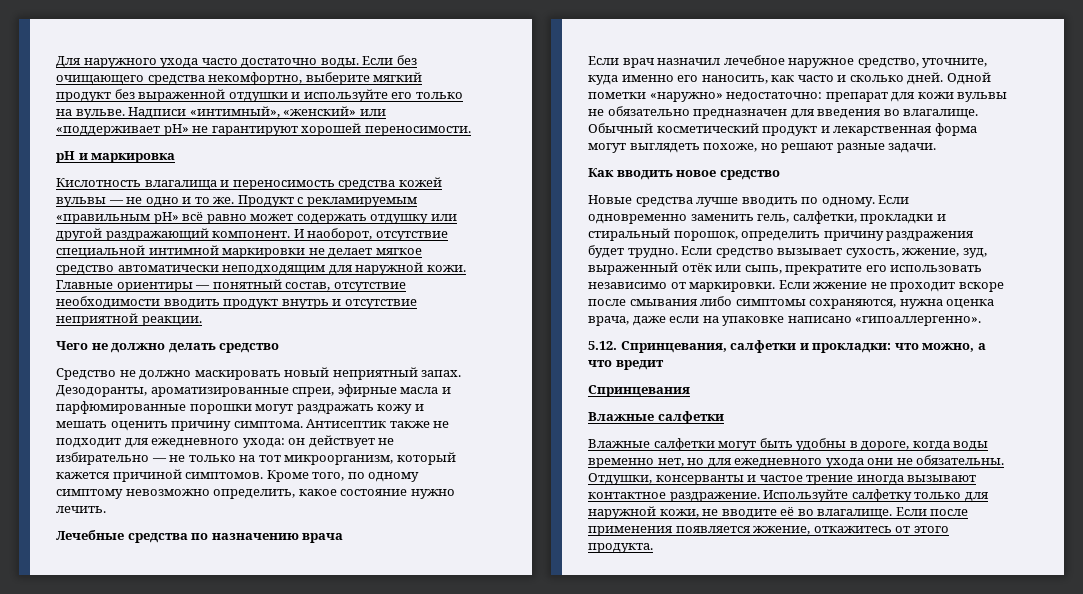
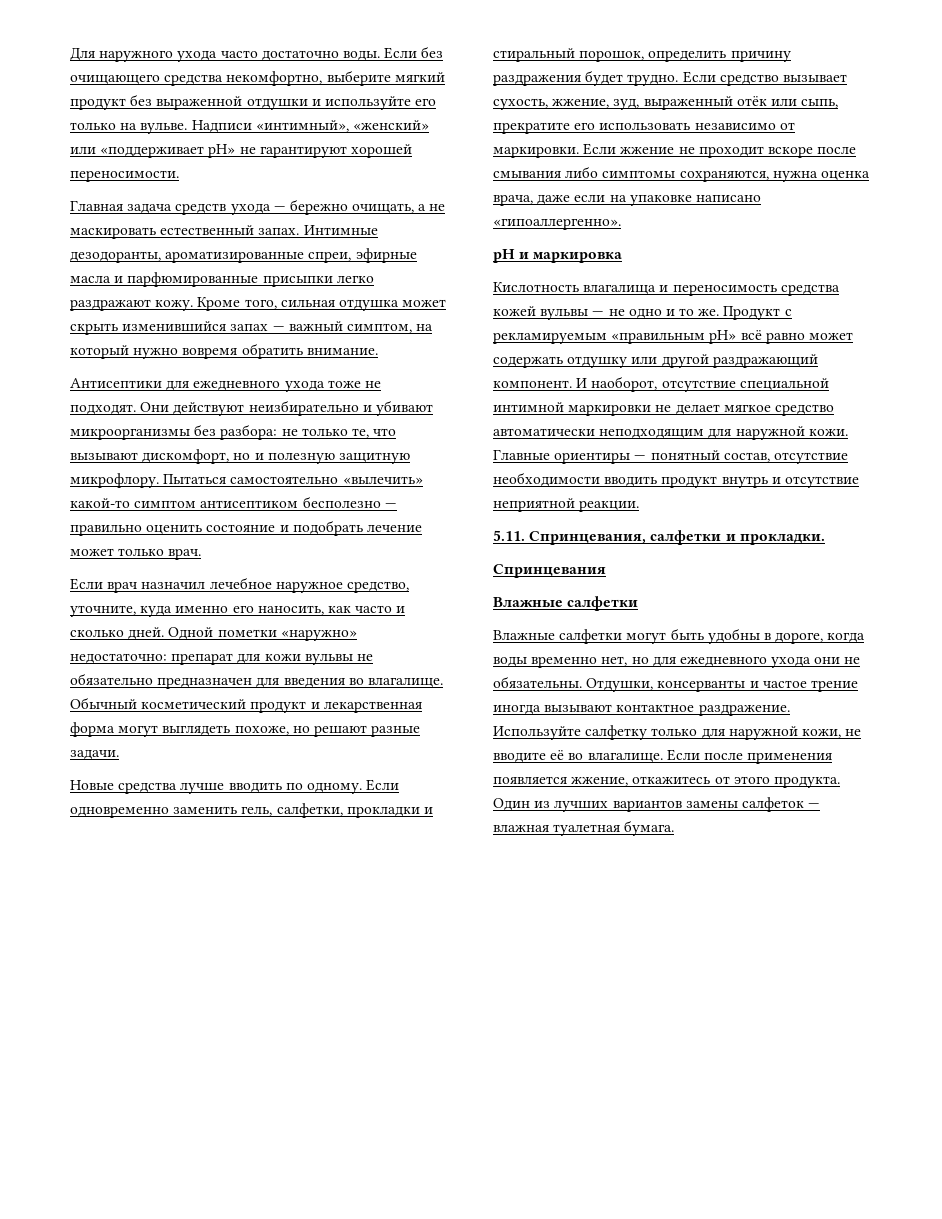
(471, 131) none -> [70,199,446,215] [70,225,378,239] [70,248,417,263] [70,272,374,287] [70,297,447,311] [70,321,434,335] [70,343,378,359] [70,378,381,392] [70,400,433,416] [70,424,397,440] [70,449,410,464] [70,473,423,488] [70,496,397,508] [70,520,422,536] [70,548,202,560] [70,577,409,593] [70,605,406,617] [70,627,357,641] [70,653,373,665] [70,673,443,689] [70,697,422,713] [70,722,421,737] [70,750,119,760] [70,779,400,794] [70,803,433,818] [493,48,791,62] [493,70,847,86] [493,96,839,110] [493,122,795,134] [493,143,857,158] [493,166,870,182] [493,194,761,206] [493,218,621,230] // Главная задача средств ухода — бережно очищать, а не маскировать естественный запах. Интимные дезодоранты, ароматизированные спреи, эфирные масла и парфюмированные присыпки легко раздражают кожу. Кроме того, сильная отдушка может скрыть изменившийся запах — важный симптом, на который нужно вовремя обратить внимание. // Антисептики для ежедневного ухода тоже не подходят. Они действуют неизбирательно и убивают микроорганизмы без разбора: не только те, что вызывают дискомфорт, но и полезную защитную микрофлору. Пытаться самостоятельно «вылечить» какой-то симптом антисептиком бесполезно — правильно оценить состояние и подобрать лечение может только врач. // Если врач назначил лечебное наружное средство, уточните, куда именно его наносить, как часто и сколько дней. Одной пометки «наружно» недостаточно: препарат для кожи вульвы не обязательно предназначен для введения во влагалище. Обычный косметический продукт и лекарственная форма могут выглядеть похоже, но решают разные задачи. // Новые средства лучше вводить по одному. Если одновременно заменить гель, салфетки, прокладки и стиральный порошок, определить причину раздражения будет трудно. Если средство вызывает сухость, жжение, зуд, выраженный отёк или сыпь, прекратите его использовать независимо от маркировки. Если жжение не проходит вскоре после смывания либо симптомы сохраняются, нужна оценка врача, даже если на упаковке написано «гипоаллергенно».
[56,341,280,353] [56,367,462,380] [56,384,451,397] [56,401,424,414] [56,419,450,431] [56,435,395,448] [56,452,456,465] [56,469,420,482] [56,489,455,499] [56,506,106,513] [56,530,344,543] [588,55,988,68] [588,72,991,85] [588,92,1008,102] [588,106,979,119] [588,123,977,136] [588,143,937,153] [588,168,780,180] [588,195,910,207] [588,211,946,224] [588,228,975,241] [588,245,987,258] [588,262,983,275] [588,280,1004,292] [588,296,995,309] [588,316,982,326] [588,340,986,353] [588,360,664,370] Чего не должно делать средство // Средство не должно маскировать новый неприятный запах. Дезодоранты, ароматизированные спреи, эфирные масла и парфюмированные порошки могут раздражать кожу и мешать оценить причину симптома. Антисептик также не подходит для ежедневного ухода: он действует не избирательно — не только на тот микроорганизм, который кажется причиной симптомов. Кроме того, по одному симптому невозможно определить, какое состояние нужно лечить. // Лечебные средства по назначению врача // Если врач назначил лечебное наружное средство, уточните, куда именно его наносить, как часто и сколько дней. Одной пометки «наружно» недостаточно: препарат для кожи вульвы не обязательно предназначен для введения во влагалище. Обычный косметический продукт и лекарственная форма могут выглядеть похоже, но решают разные задачи. // Как вводить новое средство // Новые средства лучше вводить по одному. Если одновременно заменить гель, салфетки, прокладки и стиральный порошок, определить причину раздражения будет трудно. Если средство вызывает сухость, жжение, зуд, выраженный отёк или сыпь, прекратите его использовать независимо от маркировки. Если жжение не проходит вскоре после смывания либо симптомы сохраняются, нужна оценка врача, даже если на упаковке написано «гипоаллергенно». // 5.12. Спринцевания, салфетки и прокладки: что можно, а что вредит -> [493,530,825,545] 5.11. Спринцевания, салфетки и прокладки.
(653, 548) none -> [493,797,821,812] [493,820,675,836] Один из лучших вариантов замены салфеток — влажная туалетная бумага.

